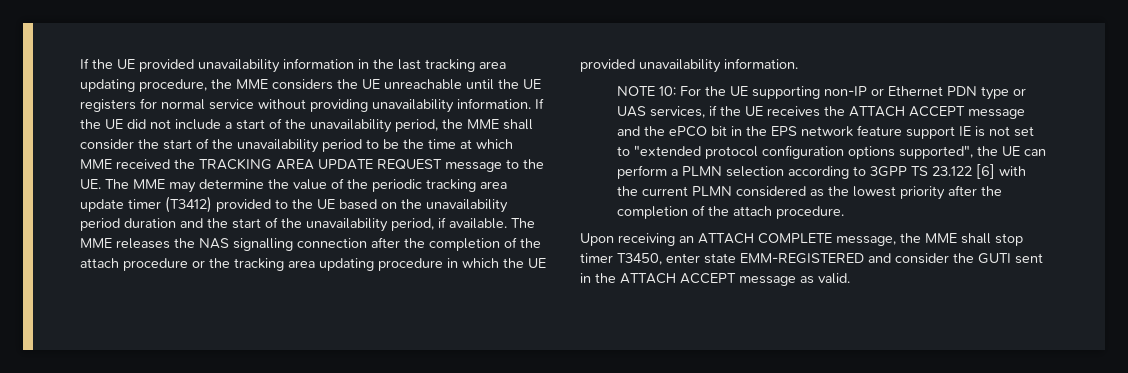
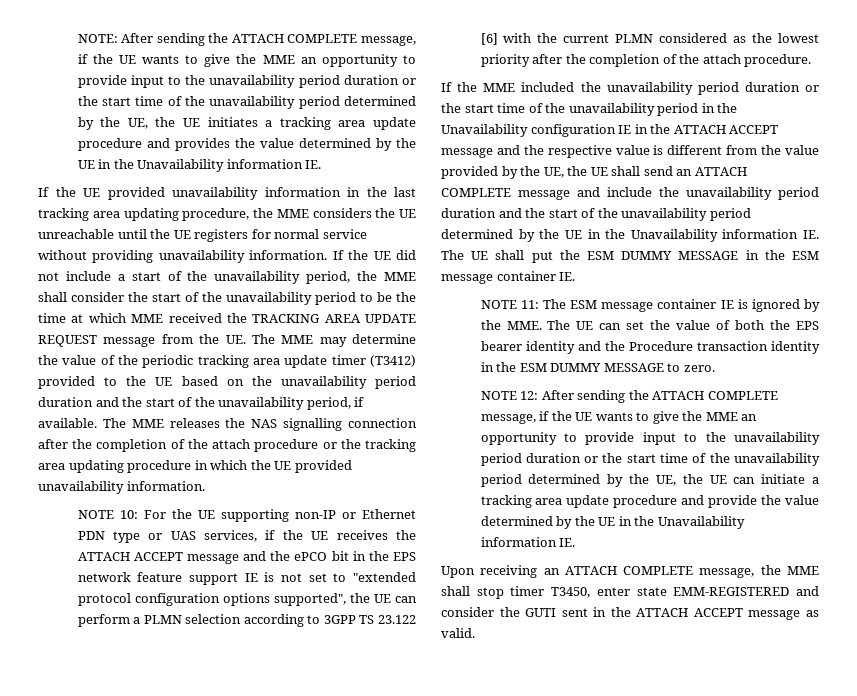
(80, 63) none -> [77,33,416,46] [77,54,416,67] [77,75,416,88] [77,96,417,109] [77,117,417,130] [77,138,416,151] [77,159,322,172] NOTE: After sending the ATTACH COMPLETE message, if the UE wants to give the MME an opportunity to provide input to the unavailability period duration or the start time of the unavailability period determined by the UE, the UE initiates a tracking area update procedure and provides the value determined by the UE in the Unavailability information IE. //
[506,159,519,169] to -> [161,334,193,344] from
(844, 212) none -> [441,82,819,95] [441,103,738,116] [441,124,779,137] [441,145,819,158] [441,166,747,179] [441,187,819,200] [441,208,751,221] [441,229,819,242] [441,250,819,263] [441,271,576,284] [480,299,820,312] [480,320,819,330] [480,341,820,354] [480,362,715,372] [480,390,778,403] [480,411,758,424] [480,432,820,445] [480,453,821,466] [480,474,819,487] [480,495,819,508] [480,516,745,529] [480,537,576,547] // If the MME included the unavailability period duration or the start time of the unavailability period in the Unavailability configuration IE in the ATTACH ACCEPT message and the respective value is different from the value provided by the UE, the UE shall send an ATTACH COMPLETE message and include the unavailability period duration and the start of the unavailability period determined by the UE in the Unavailability information IE. The UE shall put the ESM DUMMY MESSAGE in the ESM message container IE. // NOTE 11: The ESM message container IE is ignored by the MME. The UE can set the value of both the EPS bearer identity and the Procedure transaction identity in the ESM DUMMY MESSAGE to zero. // NOTE 12: After sending the ATTACH COMPLETE message, if the UE wants to give the MME an opportunity to provide input to the unavailability period duration or the start time of the unavailability period determined by the UE, the UE can initiate a tracking area update procedure and provide the value determined by the UE in the Unavailability information IE.

